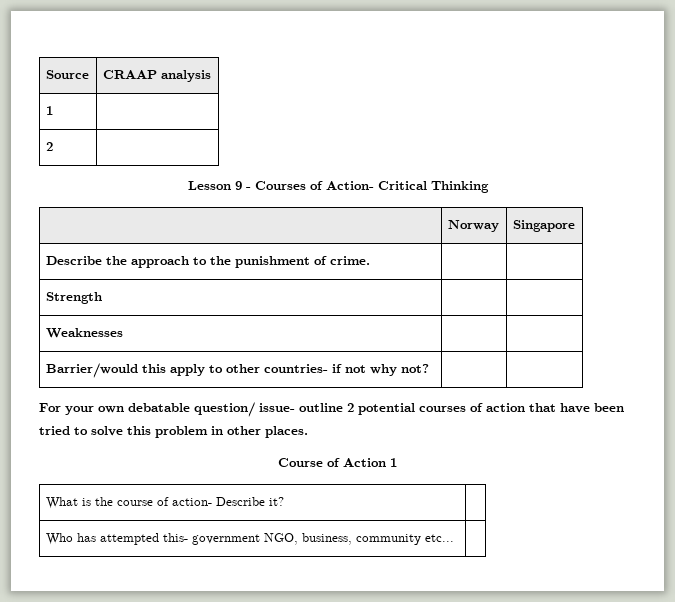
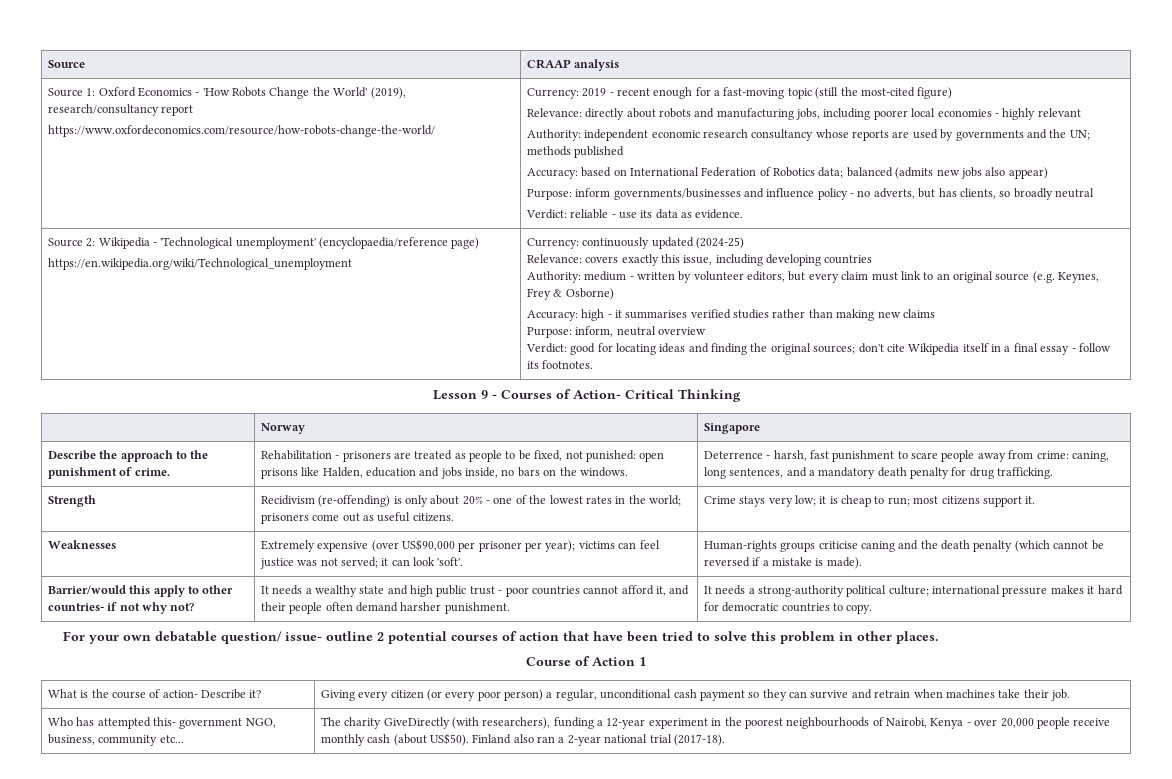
[45,106,53,115] [45,142,53,151] 1 | // 2 | -> [47,87,406,99] [47,104,194,116] [47,125,435,137] [526,87,953,99] [526,108,1081,120] [526,129,1090,141] [526,146,625,158] [526,167,1048,179] [526,188,1095,200] [525,209,744,219] [47,237,480,249] [47,258,352,270] [526,237,744,249] [526,254,873,266] [526,271,1100,283] [526,288,614,300] [526,309,935,321] [526,326,706,338] [525,343,1111,355] [526,360,594,369] Source 1: Oxford Economics - 'How Robots Change the World' (2019), research/consultancy report // https://www.oxfordeconomics.com/resource/how-robots-change-the-world/ | Currency: 2019 - recent enough for a fast-moving topic (still the most-cited figure) // Relevance: directly about robots and manufacturing jobs, including poorer local economies - highly relevant // Authority: independent economic research consultancy whose reports are used by governments and the UN; methods published // Accuracy: based on International Federation of Robotics data; balanced (admits new jobs also appear) // Purpose: inform governments/businesses and influence policy - no adverts, but has clients, so broadly neutral // Verdict: reliable - use its data as evidence. // Source 2: Wikipedia - 'Technological unemployment' (encyclopaedia/reference page) // https://en.wikipedia.org/wiki/Technological_unemployment | Currency: continuously updated (2024-25) // Relevance: covers exactly this issue, including developing countries // Authority: medium - written by volunteer editors, but every claim must link to an original source (e.g. Keynes, Frey & Osborne) // Accuracy: high - it summarises verified studies rather than making new claims // Purpose: inform, neutral overview // Verdict: good for locating ideas and finding the original sources; don't cite Wikipedia itself in a final essay - follow its footnotes.
[45,292,102,304] [45,328,123,338] | // Strength | | // Weaknesses | | -> [260,450,665,462] [260,467,628,479] [703,450,1109,462] [703,467,1054,479] [47,495,96,507] [260,495,682,507] [260,512,454,524] [703,495,1036,507] [47,540,116,549] [260,539,660,552] [259,557,464,569] [703,540,1104,552] [703,557,862,569] Rehabilitation - prisoners are treated as people to be fixed, not punished: open prisons like Halden, education and jobs inside, no bars on the windows. | Deterrence - harsh, fast punishment to scare people away from crime: caning, long sentences, and a mandatory death penalty for drug trafficking. // Strength | Recidivism (re-offending) is only about 20% - one of the lowest rates in the world; prisoners come out as useful citizens. | Crime stays very low; it is cheap to run; most citizens support it. // Weaknesses | Extremely expensive (over US$90,000 per prisoner per year); victims can feel justice was not served; it can look 'soft'. | Human-rights groups criticise caning and the death penalty (which cannot be reversed if a mistake is made).
(429, 368) | -> [260,585,690,597] [260,602,510,614] [703,585,1123,597] [703,602,873,614] It needs a wealthy state and high public trust - poor countries cannot afford it, and their people often demand harsher punishment. | It needs a strong-authority political culture; international pressure makes it hard for democratic countries to copy.
(284, 501) none -> [320,689,1071,701] Giving every citizen (or every poor person) a regular, unconditional cash payment so they can survive and retrain when machines take their job.
(454, 538) none -> [320,717,1111,729] [320,733,725,746] The charity GiveDirectly (with researchers), funding a 12-year experiment in the poorest neighbourhoods of Nairobi, Kenya - over 20,000 people receive monthly cash (about US$50). Finland also ran a 2-year national trial (2017-18).

